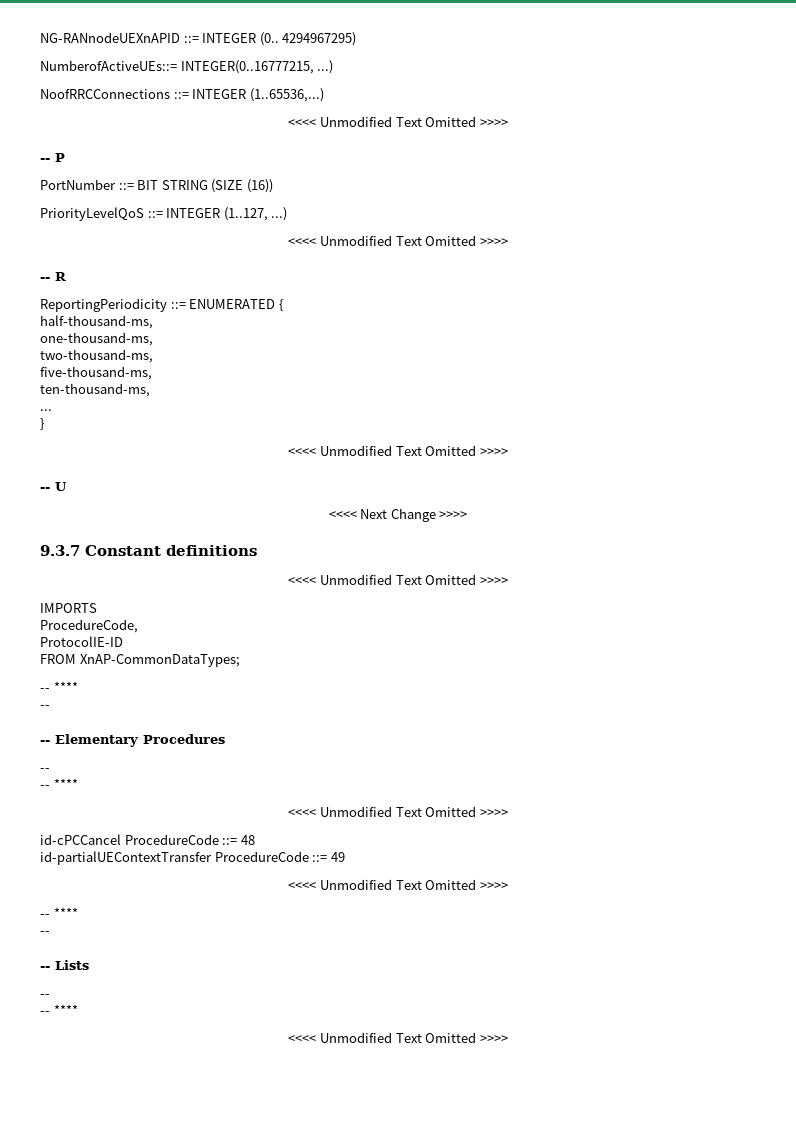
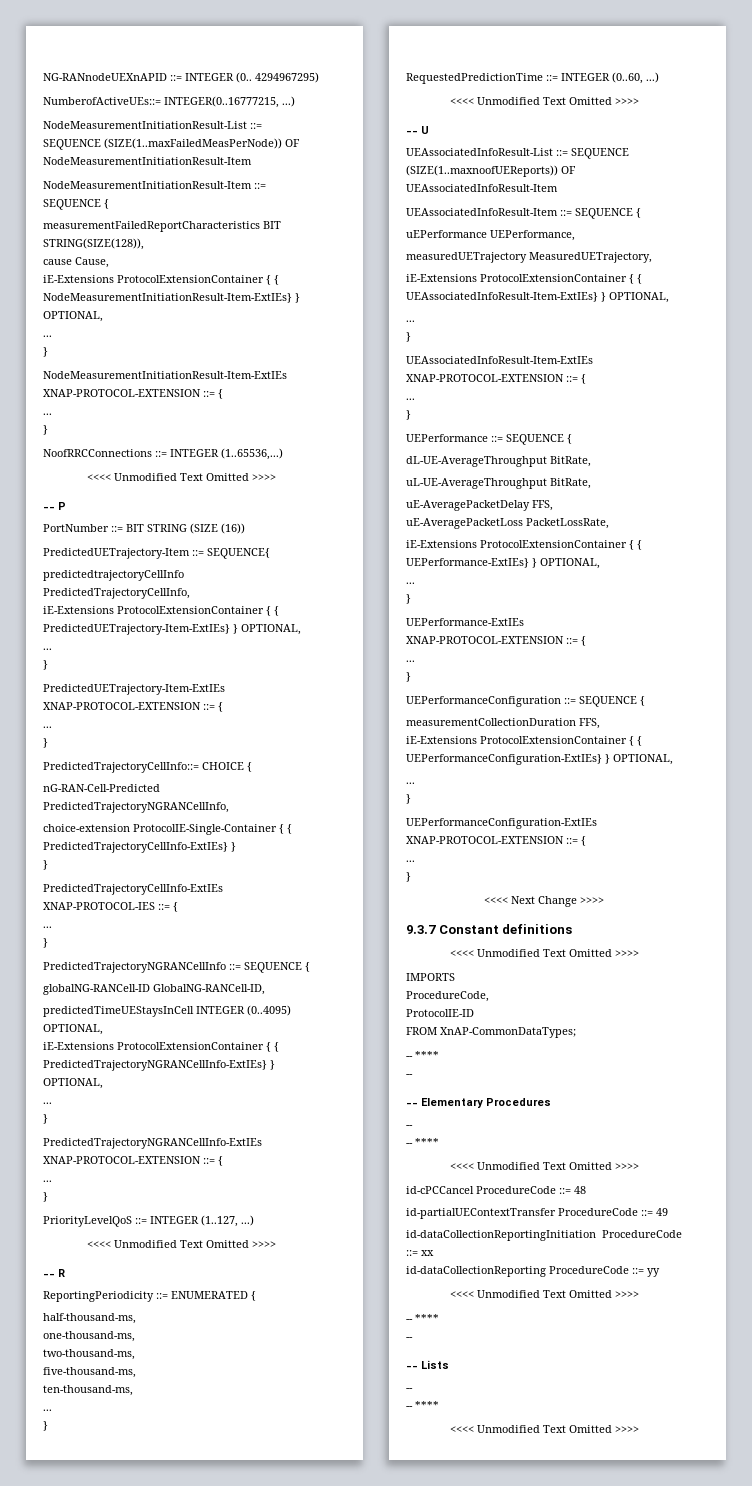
(334, 67) none -> [43,121,262,129] [43,138,300,150] [43,157,252,165] [43,181,266,189] [43,199,109,210] [43,221,281,232] [43,238,144,250] [43,257,109,268] [43,275,279,285] [43,293,300,303] [43,311,103,322] [43,335,52,337] [43,347,48,357] [43,371,287,379] [43,389,223,399] [43,413,52,415] [43,425,48,435] // NodeMeasurementInitiationResult-List ::= SEQUENCE (SIZE(1..maxFailedMeasPerNode)) OF NodeMeasurementInitiationResult-Item // NodeMeasurementInitiationResult-Item ::= SEQUENCE { // measurementFailedReportCharacteristics BIT STRING(SIZE(128)), // cause Cause, // iE-Extensions ProtocolExtensionContainer { { NodeMeasurementInitiationResult-Item-ExtIEs} } OPTIONAL, // ... // } // NodeMeasurementInitiationResult-Item-ExtIEs XNAP-PROTOCOL-EXTENSION ::= { // ... // }
(273, 186) none -> [43,548,270,559] [43,570,184,581] [43,588,190,599] [43,606,279,616] [43,624,301,635] [43,648,52,650] [43,660,48,670] [43,684,225,695] [43,702,223,712] [43,726,52,728] [43,738,48,748] [43,762,252,773] [43,784,160,792] [43,802,229,813] [43,824,292,835] [43,842,236,853] [43,860,48,870] [43,884,223,895] [43,902,178,912] [43,926,52,928] [43,938,48,948] [43,962,310,973] [43,984,265,995] [43,1005,291,1017] [43,1024,103,1035] [43,1042,279,1052] [43,1060,275,1071] [43,1078,103,1089] [43,1102,52,1104] [43,1114,48,1124] [43,1138,262,1149] [43,1156,223,1166] [43,1180,52,1182] [43,1192,48,1202] // PredictedUETrajectory-Item ::= SEQUENCE{ // predictedtrajectoryCellInfo PredictedTrajectoryCellInfo, // iE-Extensions ProtocolExtensionContainer { { PredictedUETrajectory-Item-ExtIEs} } OPTIONAL, // ... // } // PredictedUETrajectory-Item-ExtIEs XNAP-PROTOCOL-EXTENSION ::= { // ... // } // PredictedTrajectoryCellInfo::= CHOICE { // nG-RAN-Cell-Predicted PredictedTrajectoryNGRANCellInfo, // choice-extension ProtocolIE-Single-Container { { PredictedTrajectoryCellInfo-ExtIEs} } // } // PredictedTrajectoryCellInfo-ExtIEs XNAP-PROTOCOL-IES ::= { // ... // } // PredictedTrajectoryNGRANCellInfo ::= SEQUENCE { // globalNG-RANCell-ID GlobalNG-RANCell-ID, // predictedTimeUEStaysInCell INTEGER (0..4095) OPTIONAL, // iE-Extensions ProtocolExtensionContainer { { PredictedTrajectoryNGRANCellInfo-ExtIEs} } OPTIONAL, // ... // } // PredictedTrajectoryNGRANCellInfo-ExtIEs XNAP-PROTOCOL-EXTENSION ::= { // ... // }
(44, 424) none -> [406,72,659,84] // RequestedPredictionTime ::= INTEGER (0..60, ...)
(67, 486) none -> [406,148,629,159] [406,165,576,177] [406,184,558,192] [406,208,641,219] [406,230,575,241] [406,252,652,263] [406,274,642,284] [406,292,669,303] [406,320,415,322] [406,332,411,342] [406,356,593,364] [406,374,586,384] [406,398,415,400] [406,410,411,420] [406,434,572,445] [406,456,591,467] [406,478,591,489] [406,500,553,511] [406,518,609,529] [406,540,642,550] [406,558,600,569] [406,582,415,584] [406,594,411,604] [406,618,524,626] [406,636,586,646] [406,660,415,662] [406,672,411,682] [406,696,645,707] [406,718,600,729] [406,736,642,746] [406,754,673,765] [406,782,415,784] [406,794,411,804] [406,818,597,829] [406,836,586,846] [406,860,415,862] [406,872,411,882] // UEAssociatedInfoResult-List ::= SEQUENCE (SIZE(1..maxnoofUEReports)) OF UEAssociatedInfoResult-Item // UEAssociatedInfoResult-Item ::= SEQUENCE { // uEPerformance UEPerformance, // measuredUETrajectory MeasuredUETrajectory, // iE-Extensions ProtocolExtensionContainer { { UEAssociatedInfoResult-Item-ExtIEs} } OPTIONAL, // ... // } // UEAssociatedInfoResult-Item-ExtIEs XNAP-PROTOCOL-EXTENSION ::= { // ... // } // UEPerformance ::= SEQUENCE { // dL-UE-AverageThroughput BitRate, // uL-UE-AverageThroughput BitRate, // uE-AveragePacketDelay FFS, // uE-AveragePacketLoss PacketLossRate, // iE-Extensions ProtocolExtensionContainer { { UEPerformance-ExtIEs} } OPTIONAL, // ... // } // UEPerformance-ExtIEs XNAP-PROTOCOL-EXTENSION ::= { // ... // } // UEPerformanceConfiguration ::= SEQUENCE { // measurementCollectionDuration FFS, // iE-Extensions ProtocolExtensionContainer { { UEPerformanceConfiguration-ExtIEs} } OPTIONAL, // ... // } // UEPerformanceConfiguration-ExtIEs XNAP-PROTOCOL-EXTENSION ::= { // ... // }
(345, 857) none -> [406,1230,682,1241] [406,1250,434,1256] [406,1266,660,1277] // id-dataCollectionReportingInitiation ProcedureCode ::= xx // id-dataCollectionReporting ProcedureCode ::= yy

